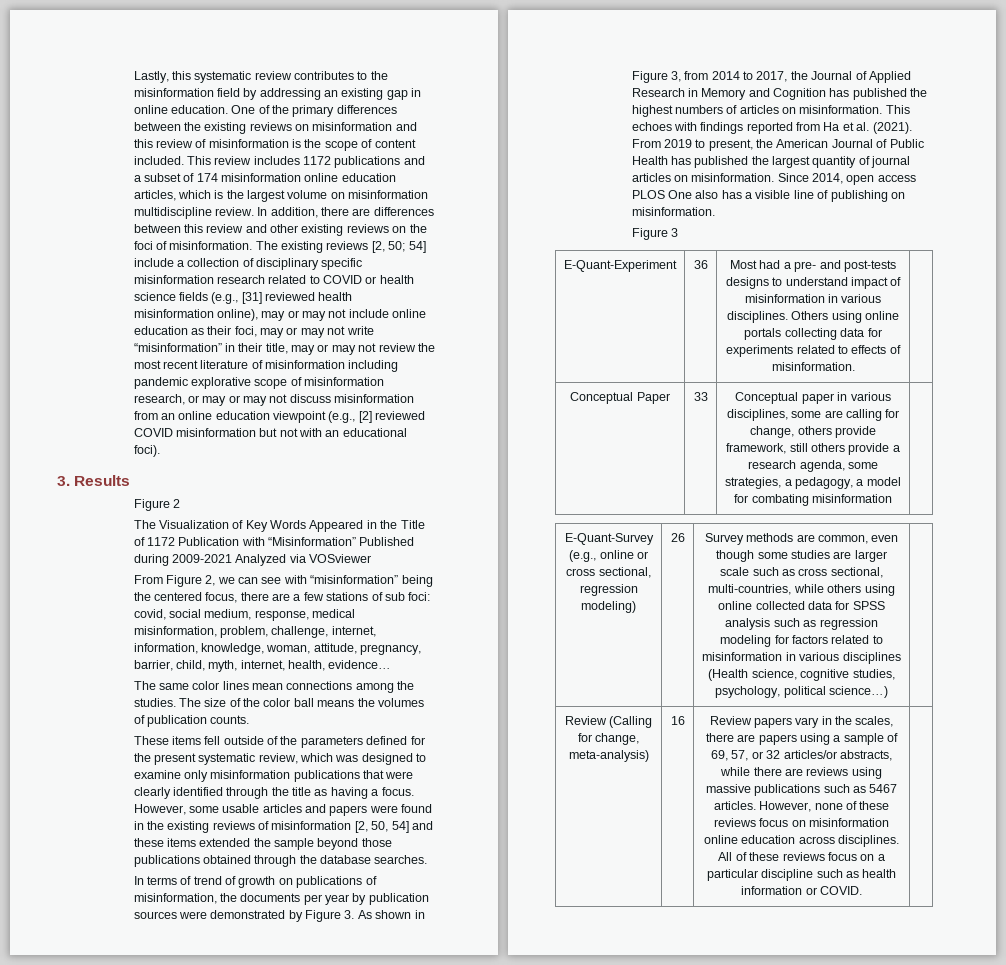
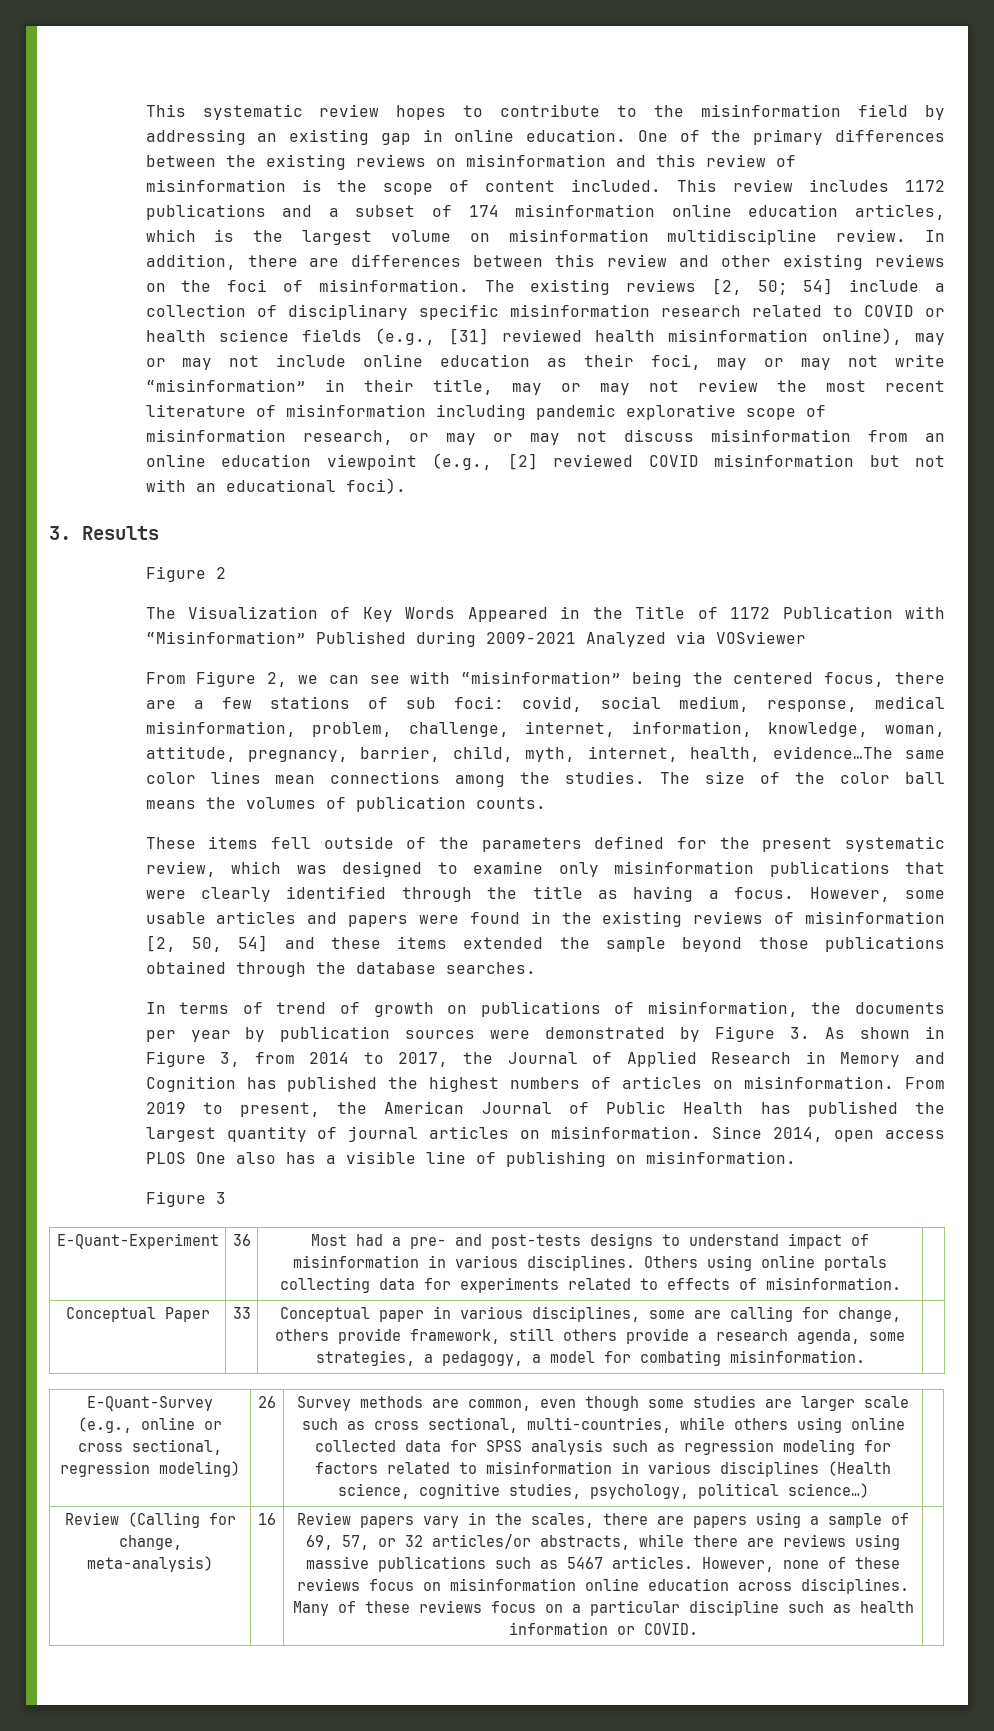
[133,71,355,83] Lastly, this systematic review contributes -> [145,104,601,120] This systematic review hopes to contribute
[328,660,392,669] [133,681,156,690] evidence… // The -> [772,746,893,759] evidence…The
[885,105,910,114] [631,122,912,134] This echoes with findings reported from Ha et al. (2021). -> (895, 1082) none
[811,494,892,503] misinformation -> [729,1350,865,1363] misinformation.
[718,852,733,861] All -> [292,1601,329,1616] Many

